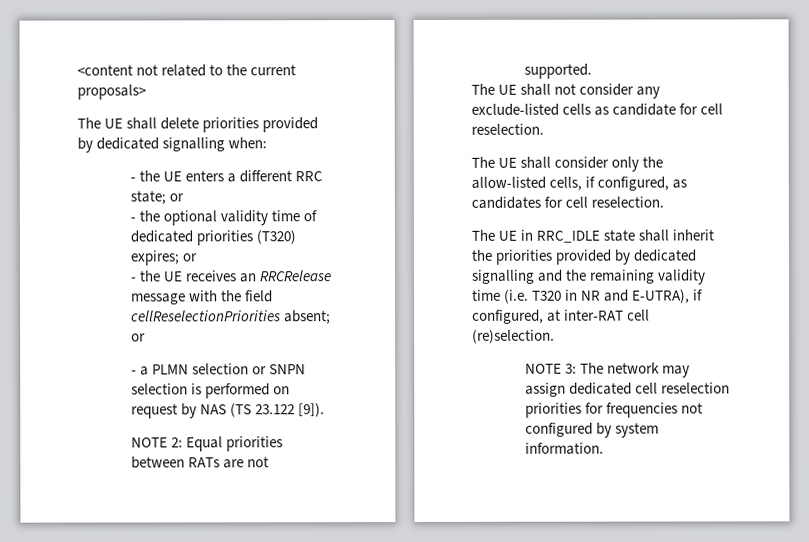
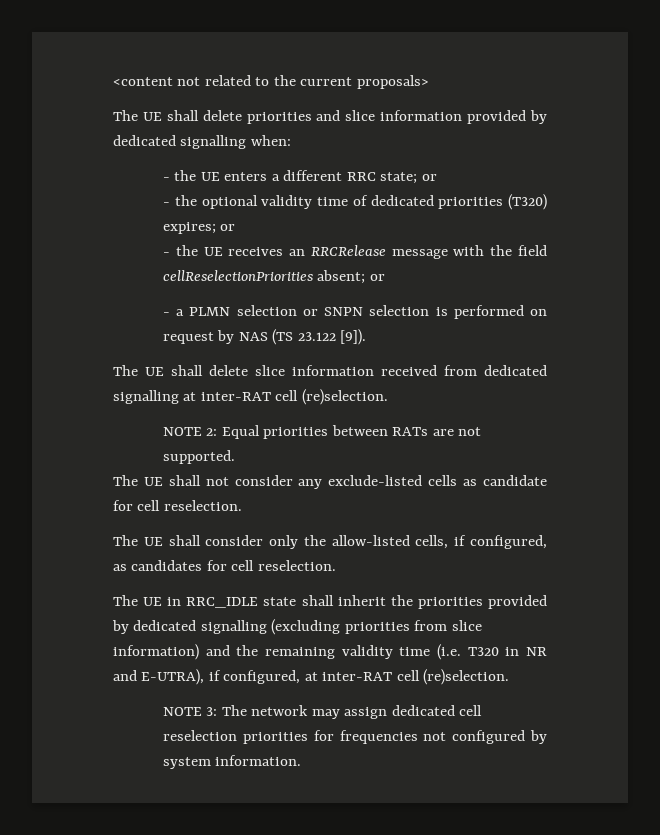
(260, 125) none -> [316,110,463,121] and slice information
(326, 410) none -> [113,365,547,376] [113,389,388,405] // The UE shall delete slice information received from dedicated signalling at inter-RAT cell (re)selection.
(535, 276) none -> [271,619,482,635] [113,644,199,660] (excluding priorities from slice information)

